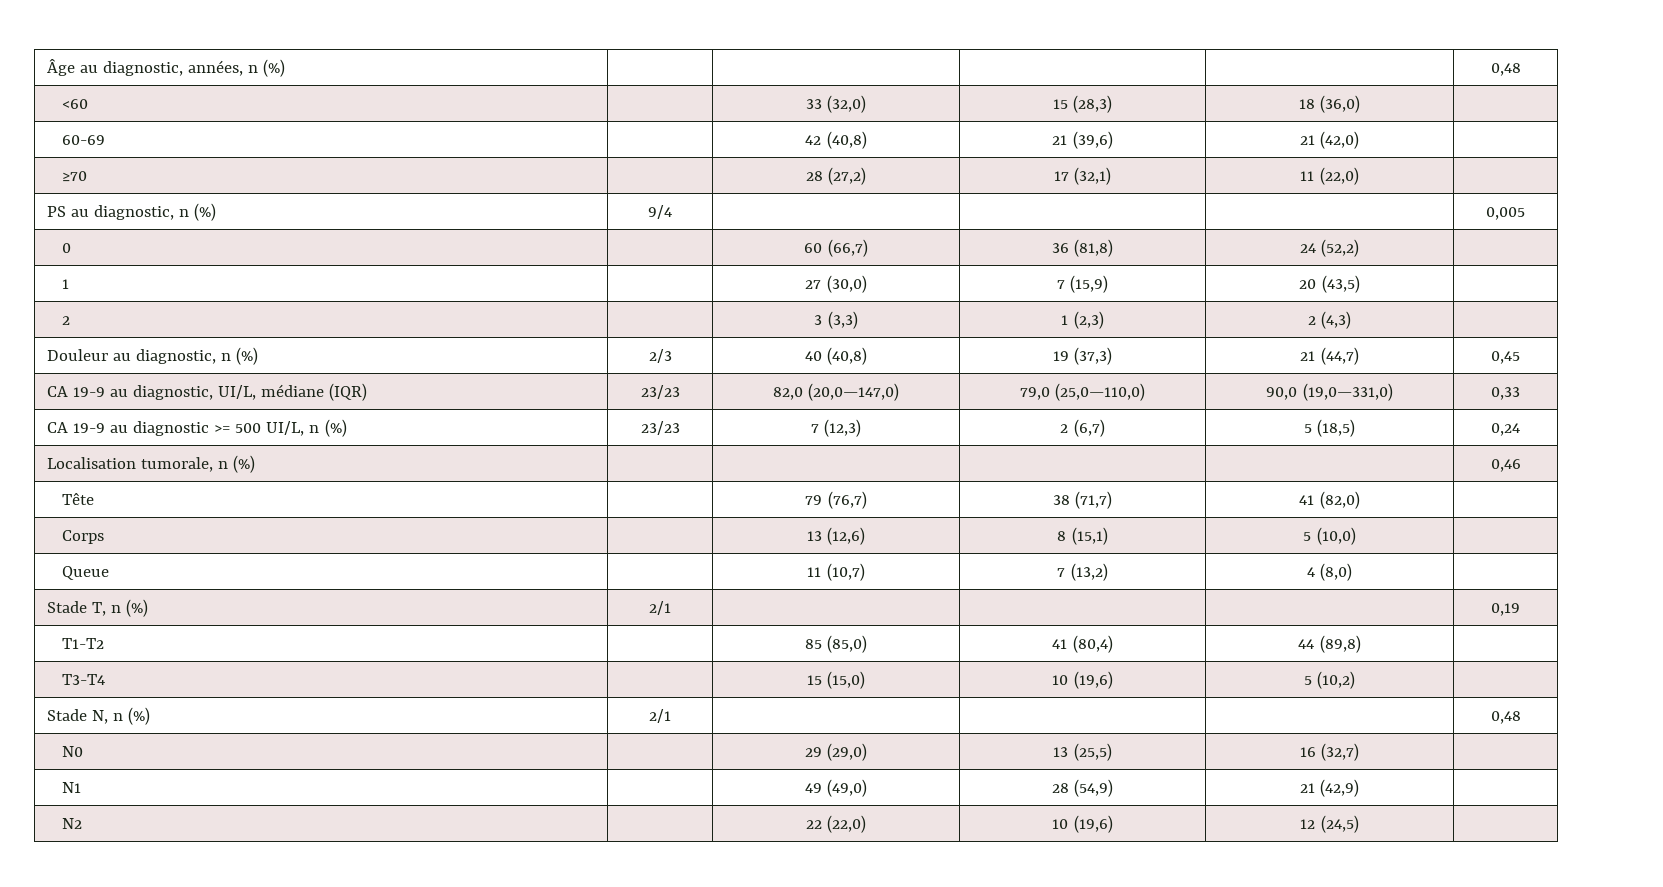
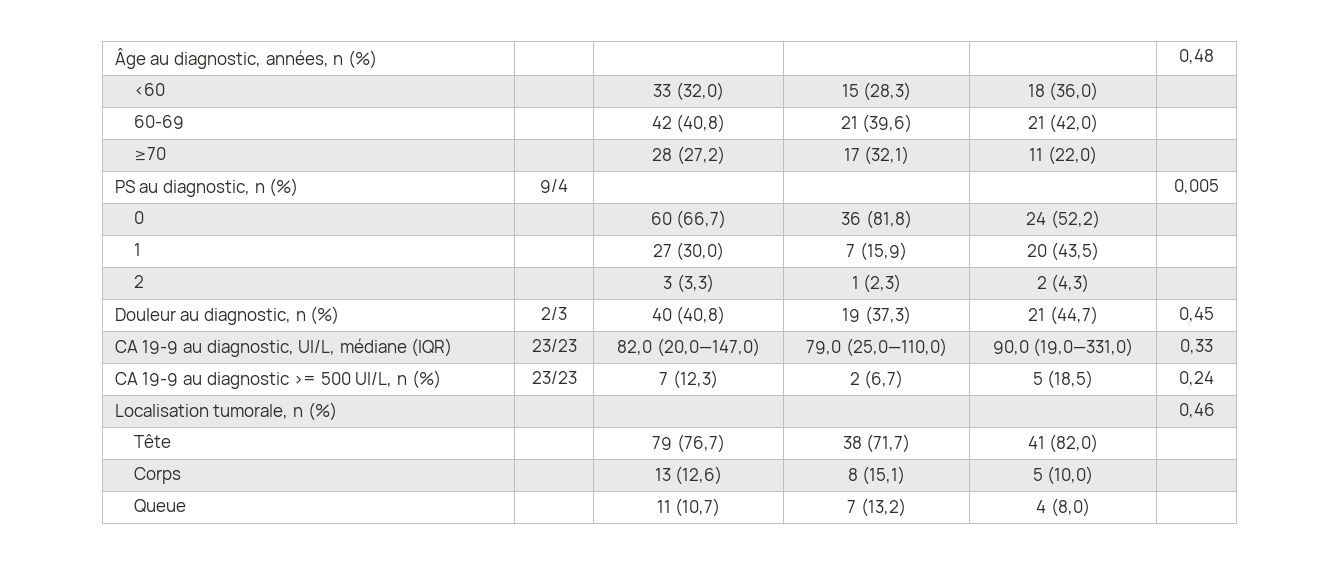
[46,599,148,617] [649,601,671,615] [1491,603,1520,616] [61,638,104,649] [804,635,868,653] [1052,635,1113,653] [1298,635,1361,653] [61,674,105,685] [806,671,866,689] [1052,671,1113,689] [1303,671,1356,689] [46,707,150,725] [649,709,671,723] [1490,711,1521,724] [61,746,83,757] [804,743,868,761] [1053,743,1112,761] [1299,743,1360,761] [61,782,81,793] [804,779,868,797] [1051,779,1114,797] [1299,779,1360,797] [61,818,82,829] [805,815,867,833] [1052,815,1113,833] [1300,815,1359,833] // Stade T, n (%) | 2/1 | | | | 0,19 // T1-T2 | | 85 (85,0) | 41 (80,4) | 44 (89,8) | // T3-T4 | | 15 (15,0) | 10 (19,6) | 5 (10,2) | // Stade N, n (%) | 2/1 | | | | 0,48 // N0 | | 29 (29,0) | 13 (25,5) | 16 (32,7) | // N1 | | 49 (49,0) | 28 (54,9) | 21 (42,9) | // N2 | | 22 (22,0) | 10 (19,6) | 12 (24,5) | -> (1090, 507) none

